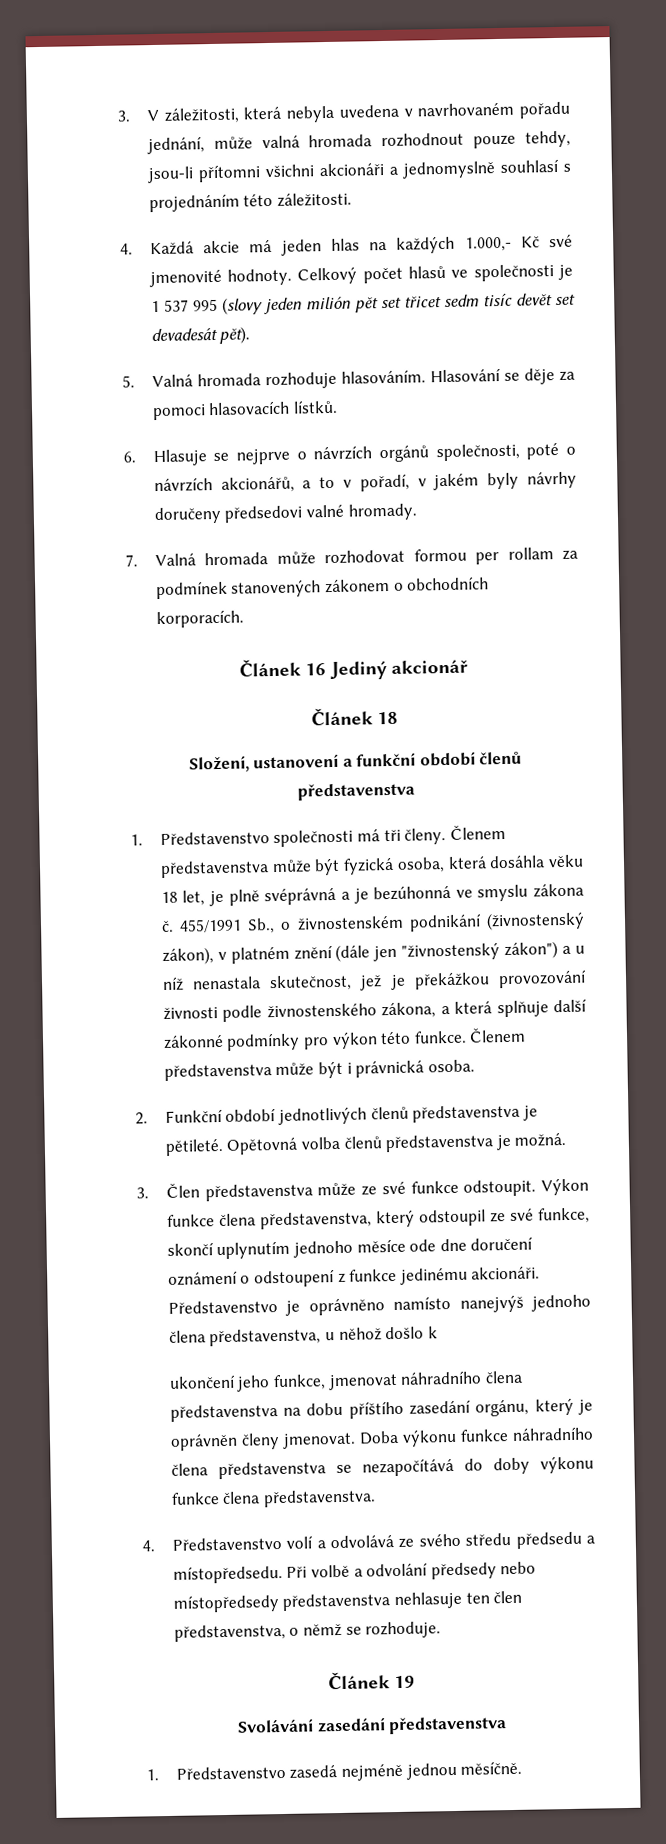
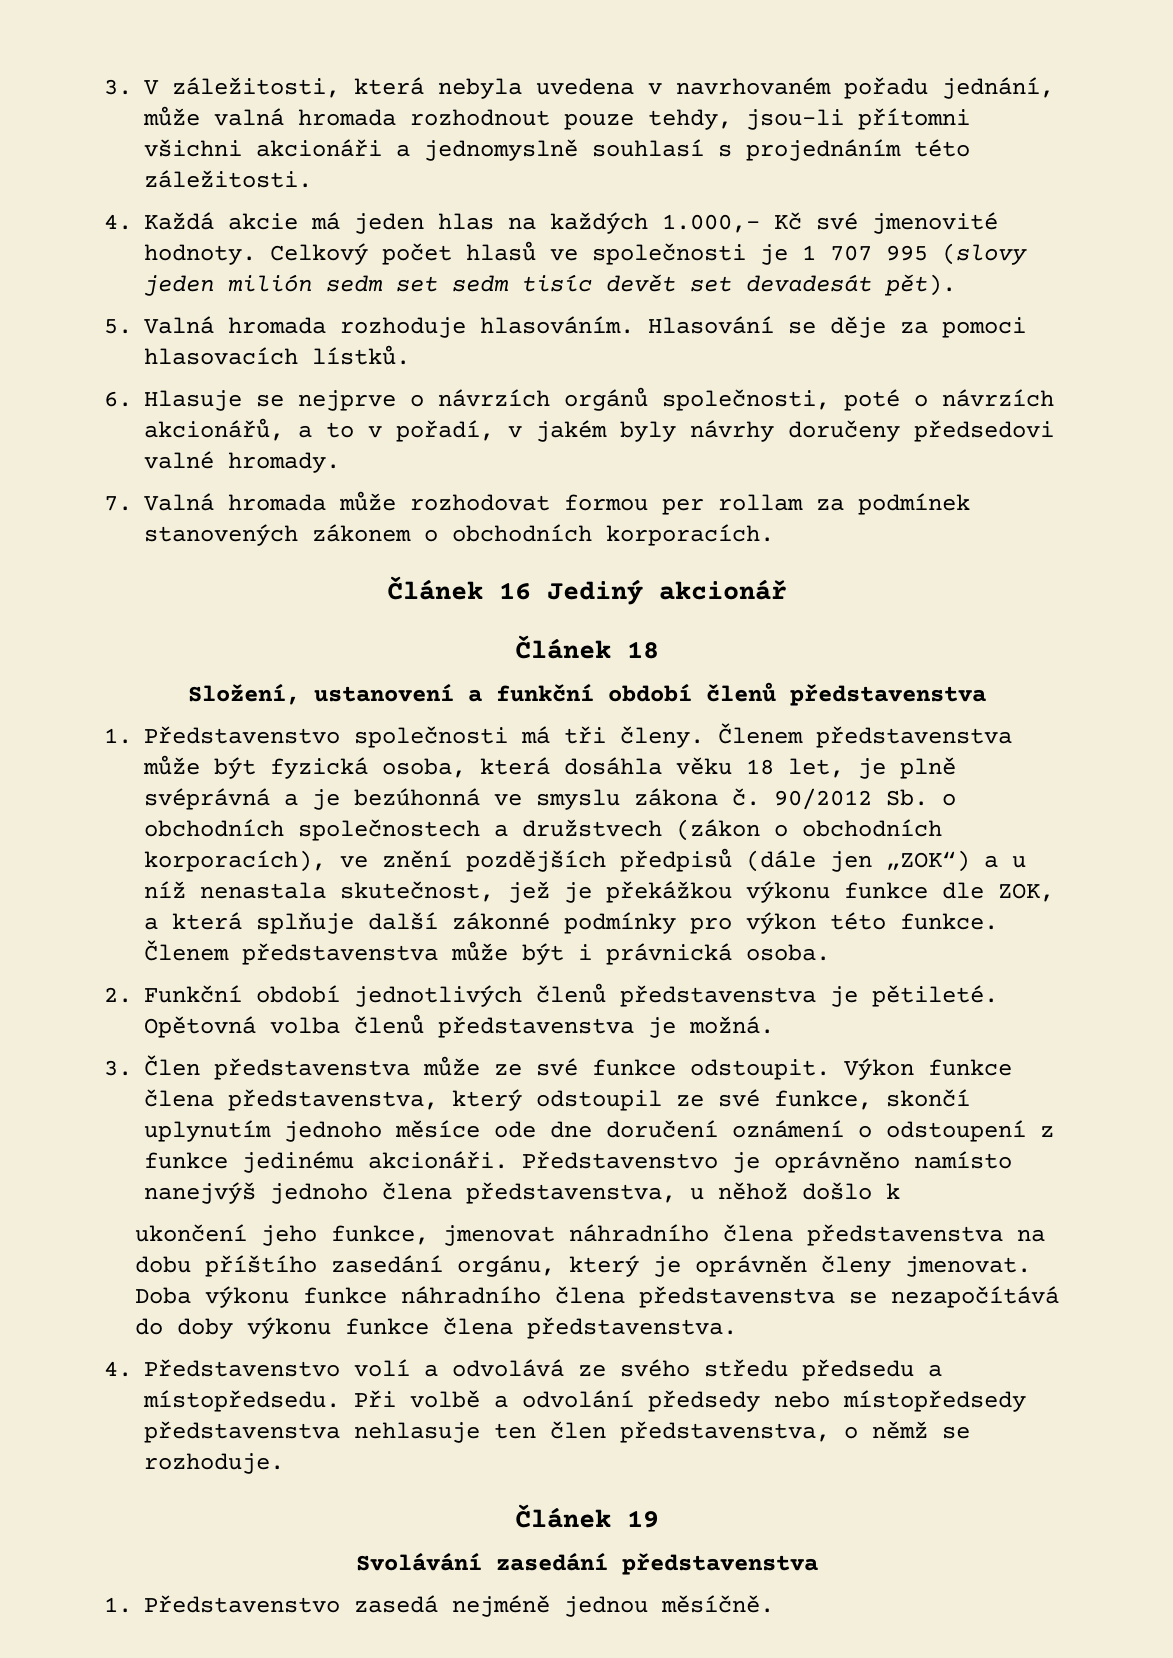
[163,299,189,312] 537 -> [830,245,872,261] 707
[354,296,442,313] pět set třicet -> [326,275,438,292] sedm set
[178,911,585,934] [161,941,559,965] 455/1991 Sb., o živnostenském podnikání (živnostenský zákon), v platném znění (dále jen "živnostenský zákon") -> [774,788,956,810] [144,819,942,841] [144,848,970,872] 90/2012 Sb. o obchodních společnostech a družstvech (zákon o obchodních korporacích), ve znění pozdějších předpisů (dále jen „ZOK“)
[497,969,587,989] [162,1002,437,1022] provozování živnosti podle živnostenského zákona, -> [746,881,1054,903] výkonu funkce dle ZOK,

